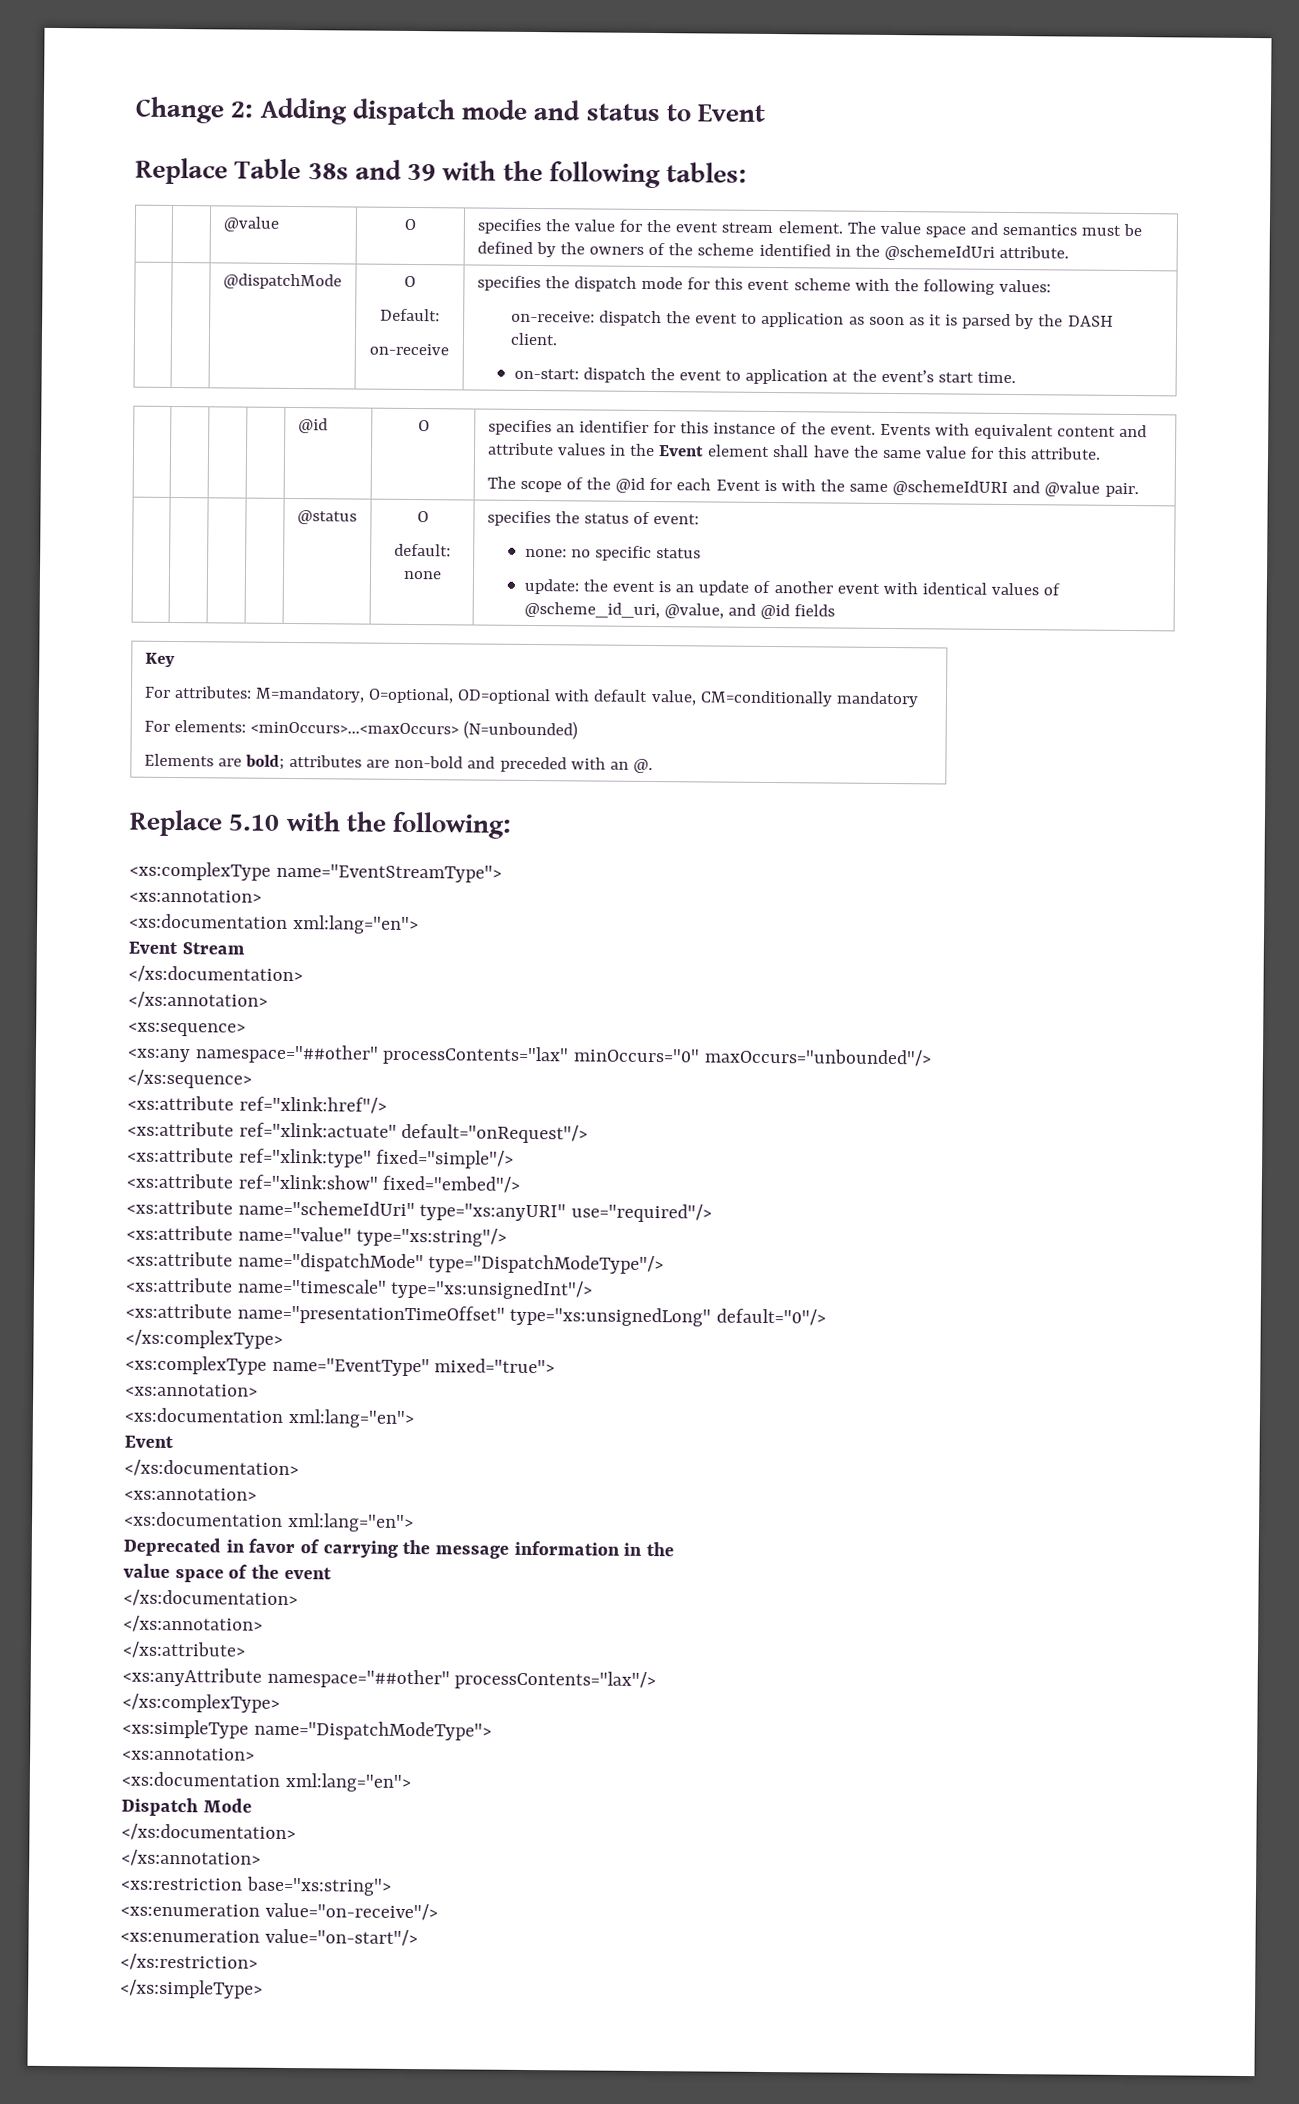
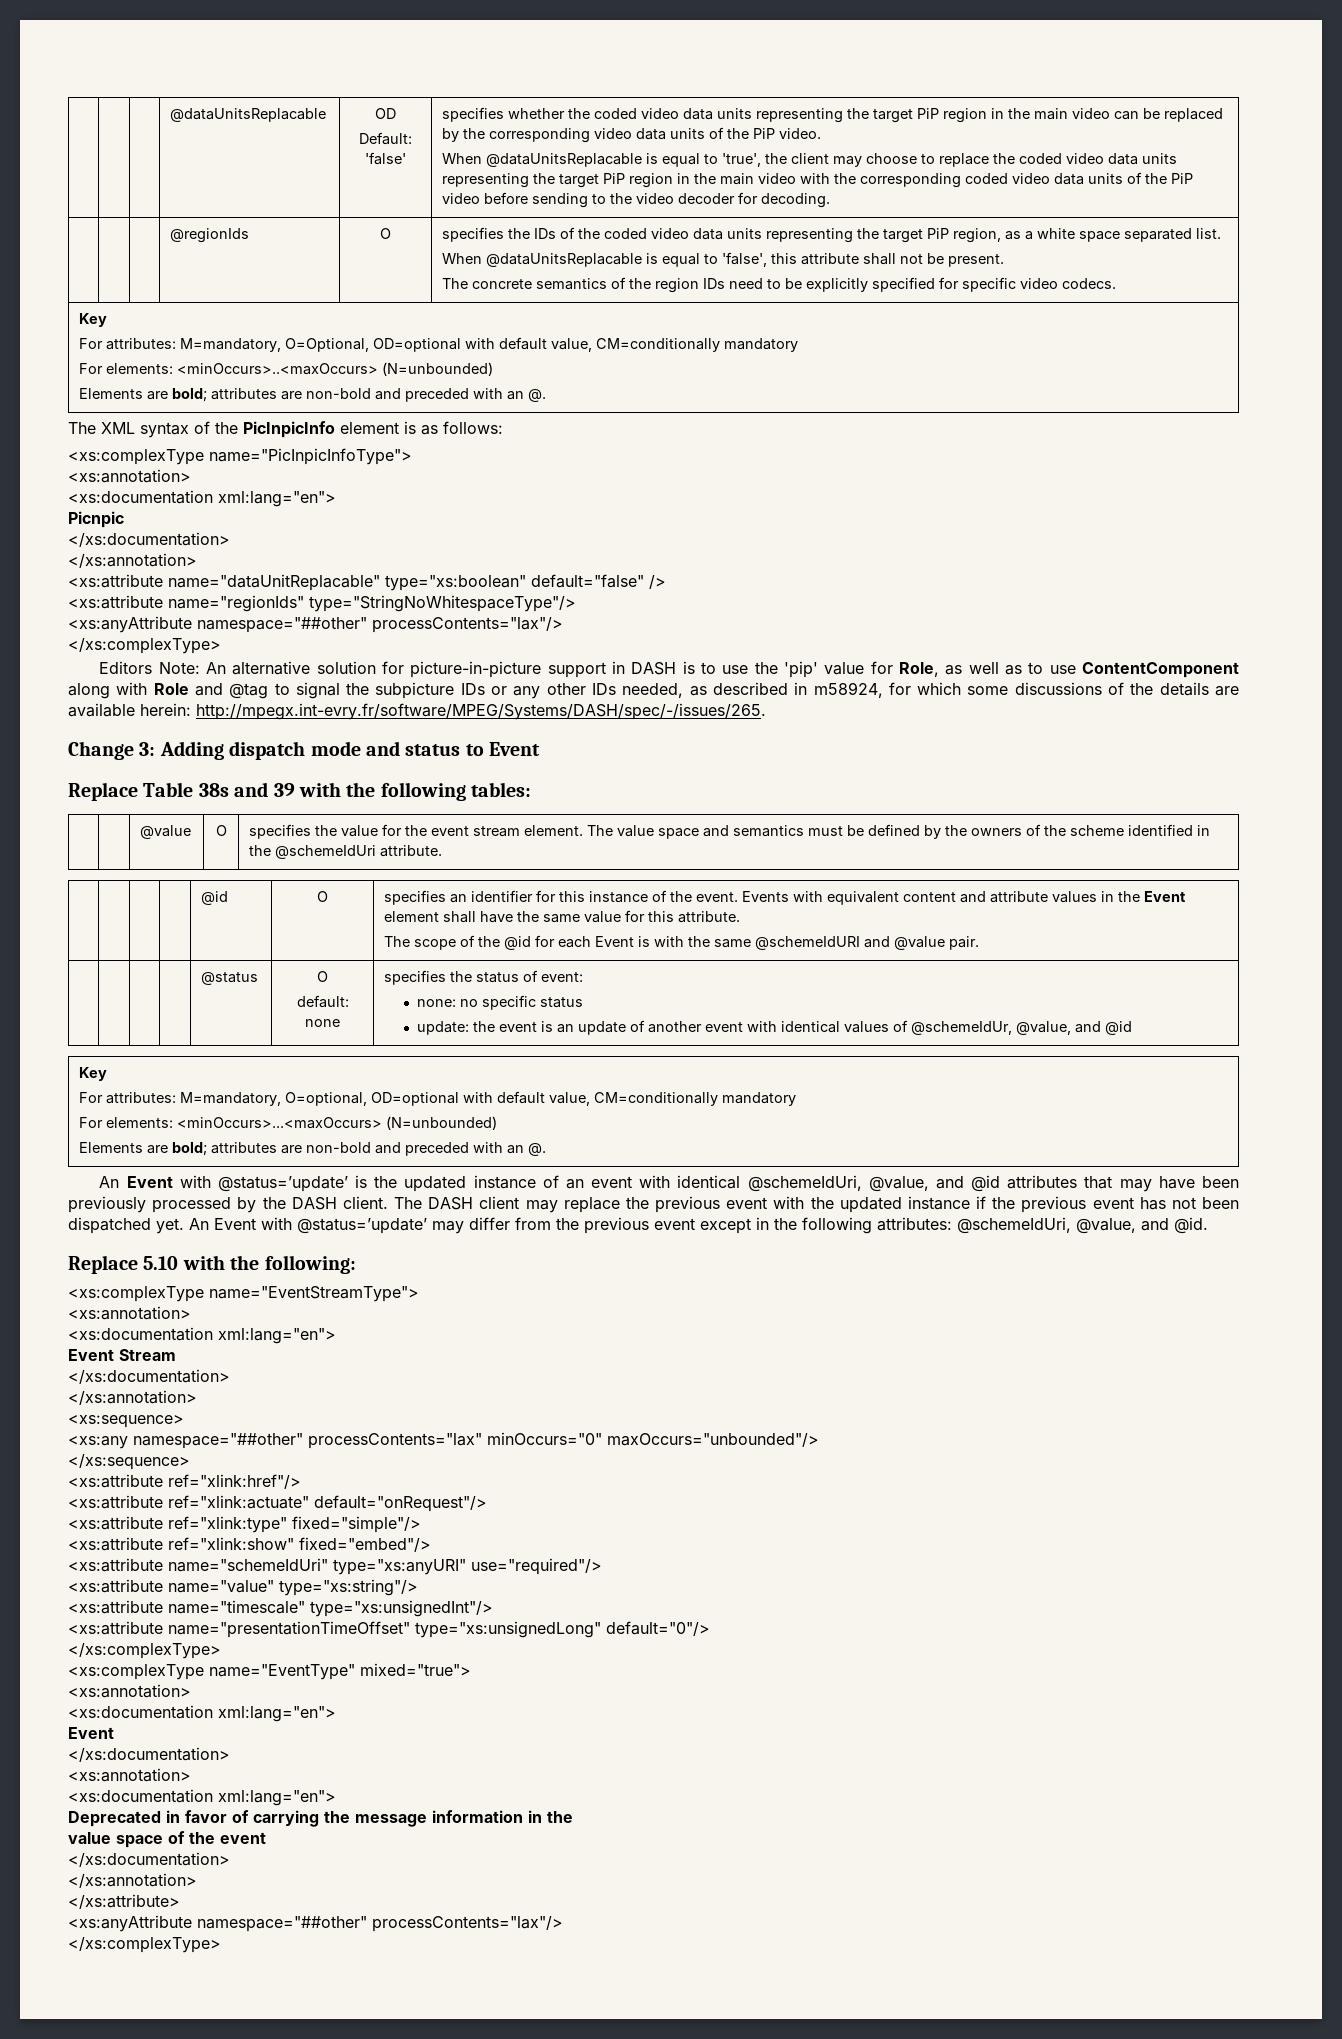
[135,96,254,124] Change 2: -> [170,108,327,122] [375,108,396,119] [359,132,412,145] [365,152,406,165] [442,107,1224,123] [442,127,822,143] [442,153,1178,167] [442,172,1194,188] [442,192,831,208] [170,228,250,243] [380,228,391,239] [442,227,1222,243] [442,252,1005,267] [442,277,1117,293] [79,313,108,327] [79,337,799,352] [79,362,494,376] [79,388,547,402] [68,421,503,438] [68,448,412,465] [68,469,191,483] [68,490,336,507] [68,511,124,528] [68,532,230,547] [68,553,197,568] [68,574,666,591] [68,595,576,612] [68,616,563,633] [68,638,221,654] [99,661,1239,678] [68,682,1239,699] [68,703,766,720] [68,741,156,760] | | | @dataUnitsReplacable | OD // Default: 'false' | specifies whether the coded video data units representing the target PiP region in the main video can be replaced by the corresponding video data units of the PiP video. // When @dataUnitsReplacable is equal to 'true', the client may choose to replace the coded video data units representing the target PiP region in the main video with the corresponding coded video data units of the PiP video before sending to the video decoder for decoding. // | | | @regionIds | O | specifies the IDs of the coded video data units representing the target PiP region, as a white space separated list. // When @dataUnitsReplacable is equal to 'false', this attribute shall not be present. // The concrete semantics of the region IDs need to be explicitly specified for specific video codecs. // Key // For attributes: M=mandatory, O=Optional, OD=optional with default value, CM=conditionally mandatory // For elements: <minOccurs>..<maxOccurs> (N=unbounded) // Elements are bold; attributes are non-bold and preceded with an @. // The XML syntax of the PicInpicInfo element is as follows: // <xs:complexType name="PicInpicInfoType"> // <xs:annotation> // <xs:documentation xml:lang="en"> // Picnpic // </xs:documentation> // </xs:annotation> // <xs:attribute name="dataUnitReplacable" type="xs:boolean" default="false" /> // <xs:attribute name="regionIds" type="StringNoWhitespaceType"/> // <xs:anyAttribute namespace="##other" processContents="lax"/> // </xs:complexType> // Editors Note: An alternative solution for picture-in-picture support in DASH is to use the 'pip' value for Role, as well as to use ContentComponent along with Role and @tag to signal the subpicture IDs or any other IDs needed, as described in m58924, for which some discussions of the details are available herein: http://mpegx.int-evry.fr/software/MPEG/Systems/DASH/spec/-/issues/265. // Change 3:
[222,273,342,290] [404,275,416,288] [380,308,440,322] [369,343,449,356] [476,275,1052,295] [510,310,1114,330] [509,332,558,346] [513,367,1016,385] // | | @dispatchMode | O // Default: // on-receive | specifies the dispatch mode for this event scheme with the following values: // on-receive: dispatch the event to application as soon as it is parsed by the DASH client. // on-start: dispatch the event to application at the event’s start time. -> (443, 851) none
[523,601,836,620] @scheme_id_uri, @value, and @id fields -> [910,1021,1132,1035] @schemeIdUr, @value, and @id
(653, 766) none -> [99,1175,1240,1192] [68,1196,1239,1213] [68,1217,1208,1234] // An Event with @status=’update’ is the updated instance of an event with identical @schemeIdUri, @value, and @id attributes that may have been previously processed by the DASH client. The DASH client may replace the previous event with the updated instance if the previous event has not been dispatched yet. An Event with @status=’update’ may differ from the previous event except in the following attributes: @schemeIdUri, @value, and @id.
[126,1251,665,1275] // <xs:attribute name="dispatchMode" type="DispatchModeType"/> -> (418, 1587) none
[122,1719,492,1741] [122,1747,255,1761] [121,1771,411,1793] [121,1797,252,1817] [121,1823,296,1842] [121,1849,261,1867] [120,1876,392,1896] [120,1902,438,1921] [120,1928,418,1947] [120,1953,258,1971] [120,1979,263,1999] // <xs:simpleType name="DispatchModeType"> // <xs:annotation> // <xs:documentation xml:lang="en"> // Dispatch Mode // </xs:documentation> // </xs:annotation> // <xs:restriction base="xs:string"> // <xs:enumeration value="on-receive"/> // <xs:enumeration value="on-start"/> // </xs:restriction> // </xs:simpleType> -> (221, 1945) none

